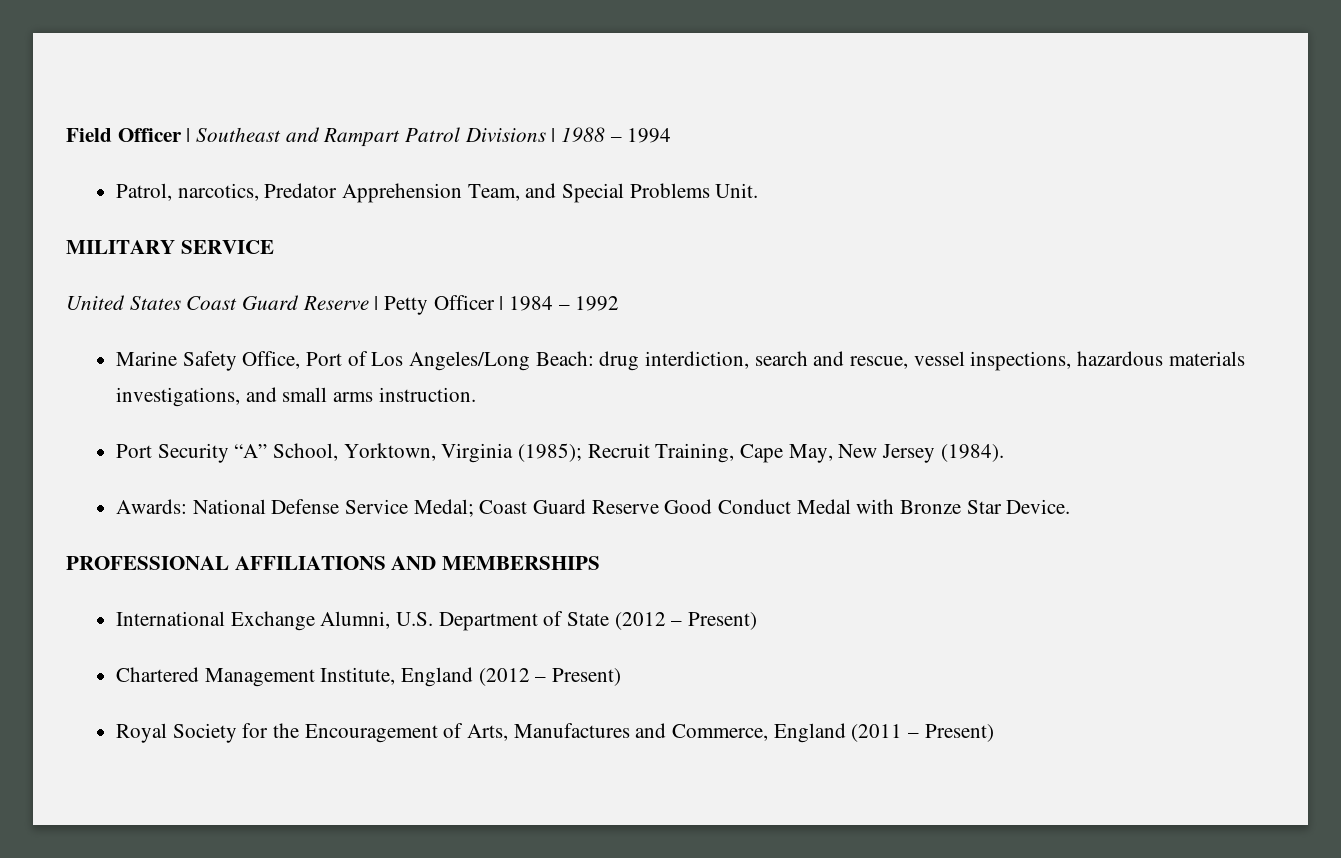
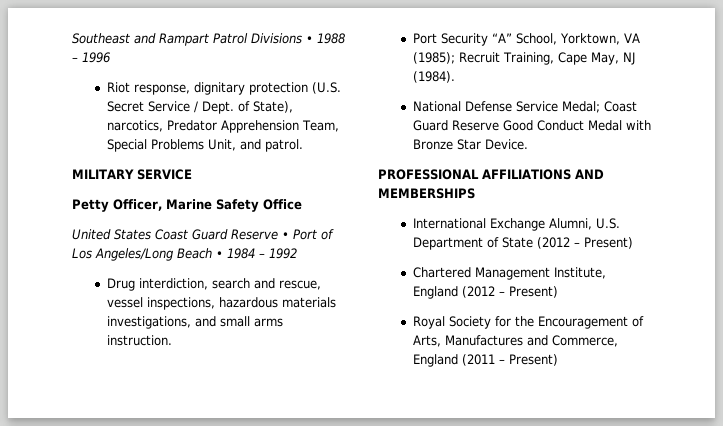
[66,128,191,142] Field Officer | -> (72, 38) none
[551,128,556,142] | -> [306,36,313,43] •
[627,128,672,143] [115,183,172,201] 1994 // Patrol, -> [82,52,110,63] [106,82,341,95] [106,101,293,114] 1996 // Riot response, dignitary protection (U.S. Secret Service / Dept. of State),
[525,183,557,198] and -> (339, 126) none
[715,183,759,198] Unit. -> [207,139,303,152] Unit, and patrol.
(274, 247) none -> [72,199,302,212] // Petty Officer, Marine Safety Office
[374,295,620,315] [115,351,640,371] | Petty Officer | 1984 – 1992 // Marine Safety Office, Port of Los Angeles/Long Beach: drug -> [282,229,334,240] [72,248,297,261] [106,278,135,291] • Port of Los Angeles/Long Beach • 1984 – 1992 // Drug
[441,443,514,463] Virginia -> [623,33,640,43] VA
[838,444,935,463] New Jersey -> [622,52,635,65] NJ
[115,499,187,514] Awards: -> (455, 77) none

